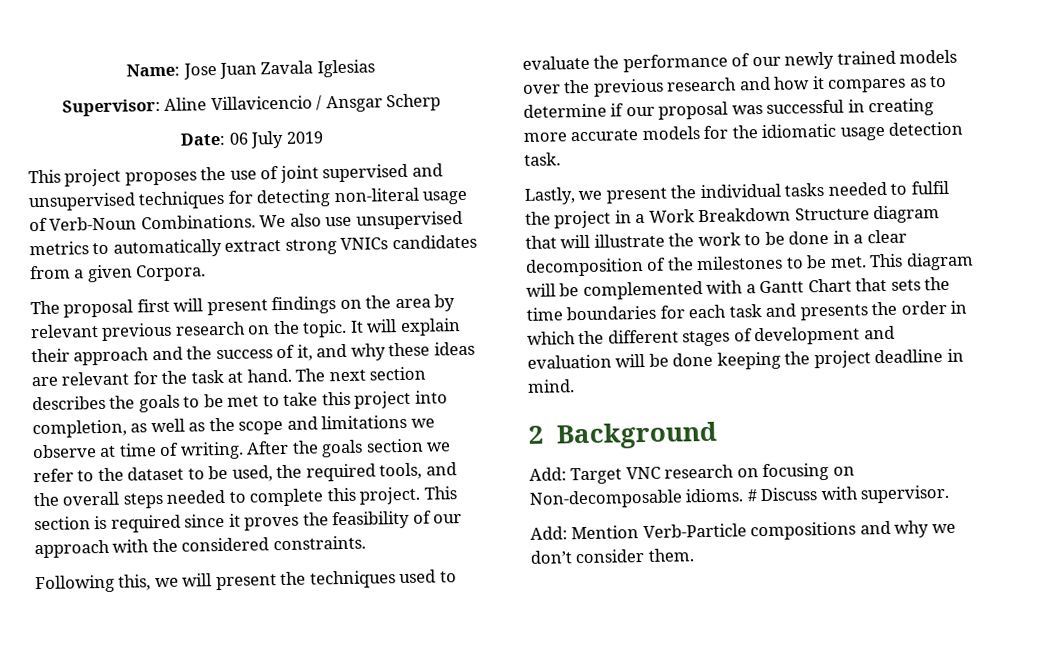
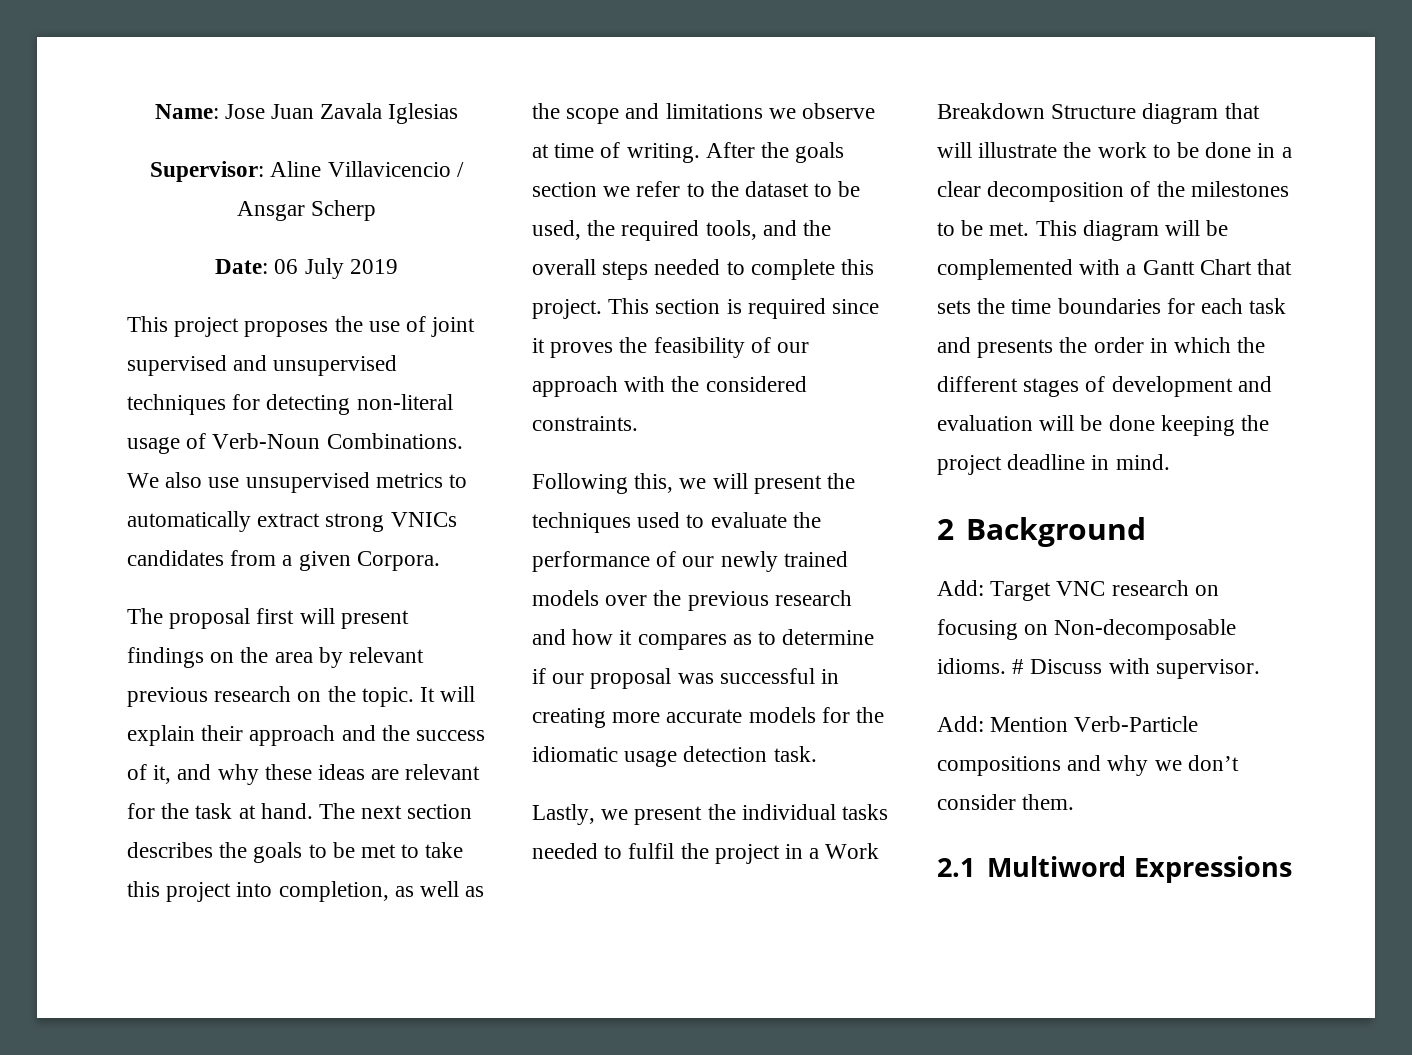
(694, 555) none -> [937,856,1292,883] // 2.1 Multiword Expressions

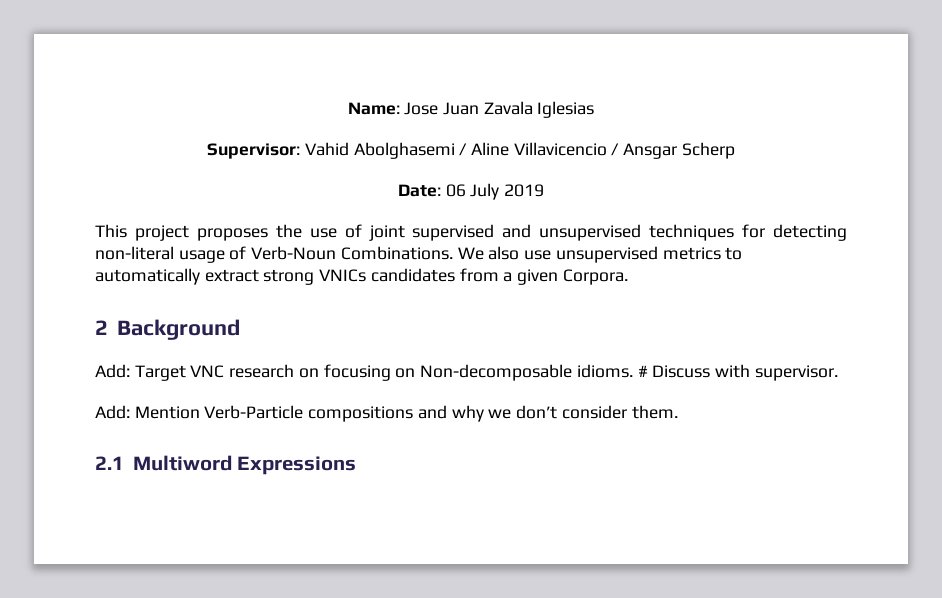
(265, 171) none -> [304,142,468,159] Vahid Abolghasemi /
[127,608,409,629] [127,647,425,668] [127,686,476,707] [127,725,486,746] [127,764,481,785] [127,803,473,819] [127,842,464,863] [127,881,485,902] [532,103,876,124] [532,142,845,163] [532,181,861,197] [532,220,832,241] [532,259,875,280] [532,298,880,319] [532,337,810,358] [532,376,807,397] [532,416,638,431] [532,473,856,494] [532,512,821,533] [532,551,848,572] [532,590,852,611] [532,629,875,650] [532,668,840,689] [532,707,885,728] [532,746,817,767] [532,804,889,825] [532,843,880,864] [937,103,1260,124] [937,142,1292,158] [937,181,1289,202] [937,220,1229,241] [937,259,1293,280] [937,298,1287,314] [937,337,1266,358] [937,376,1272,397] [937,415,1270,436] [937,454,1170,475] // The proposal first will present findings on the area by relevant previous research on the topic. It will explain their approach and the success of it, and why these ideas are relevant for the task at hand. The next section describes the goals to be met to take this project into completion, as well as the scope and limitations we observe at time of writing. After the goals section we refer to the dataset to be used, the required tools, and the overall steps needed to complete this project. This section is required since it proves the feasibility of our approach with the considered constraints. // Following this, we will present the techniques used to evaluate the performance of our newly trained models over the previous research and how it compares as to determine if our proposal was successful in creating more accurate models for the idiomatic usage detection task. // Lastly, we present the individual tasks needed to fulfil the project in a Work Breakdown Structure diagram that will illustrate the work to be done in a clear decomposition of the milestones to be met. This diagram will be complemented with a Gantt Chart that sets the time boundaries for each task and presents the order in which the different stages of development and evaluation will be done keeping the project deadline in mind. -> (628, 277) none

